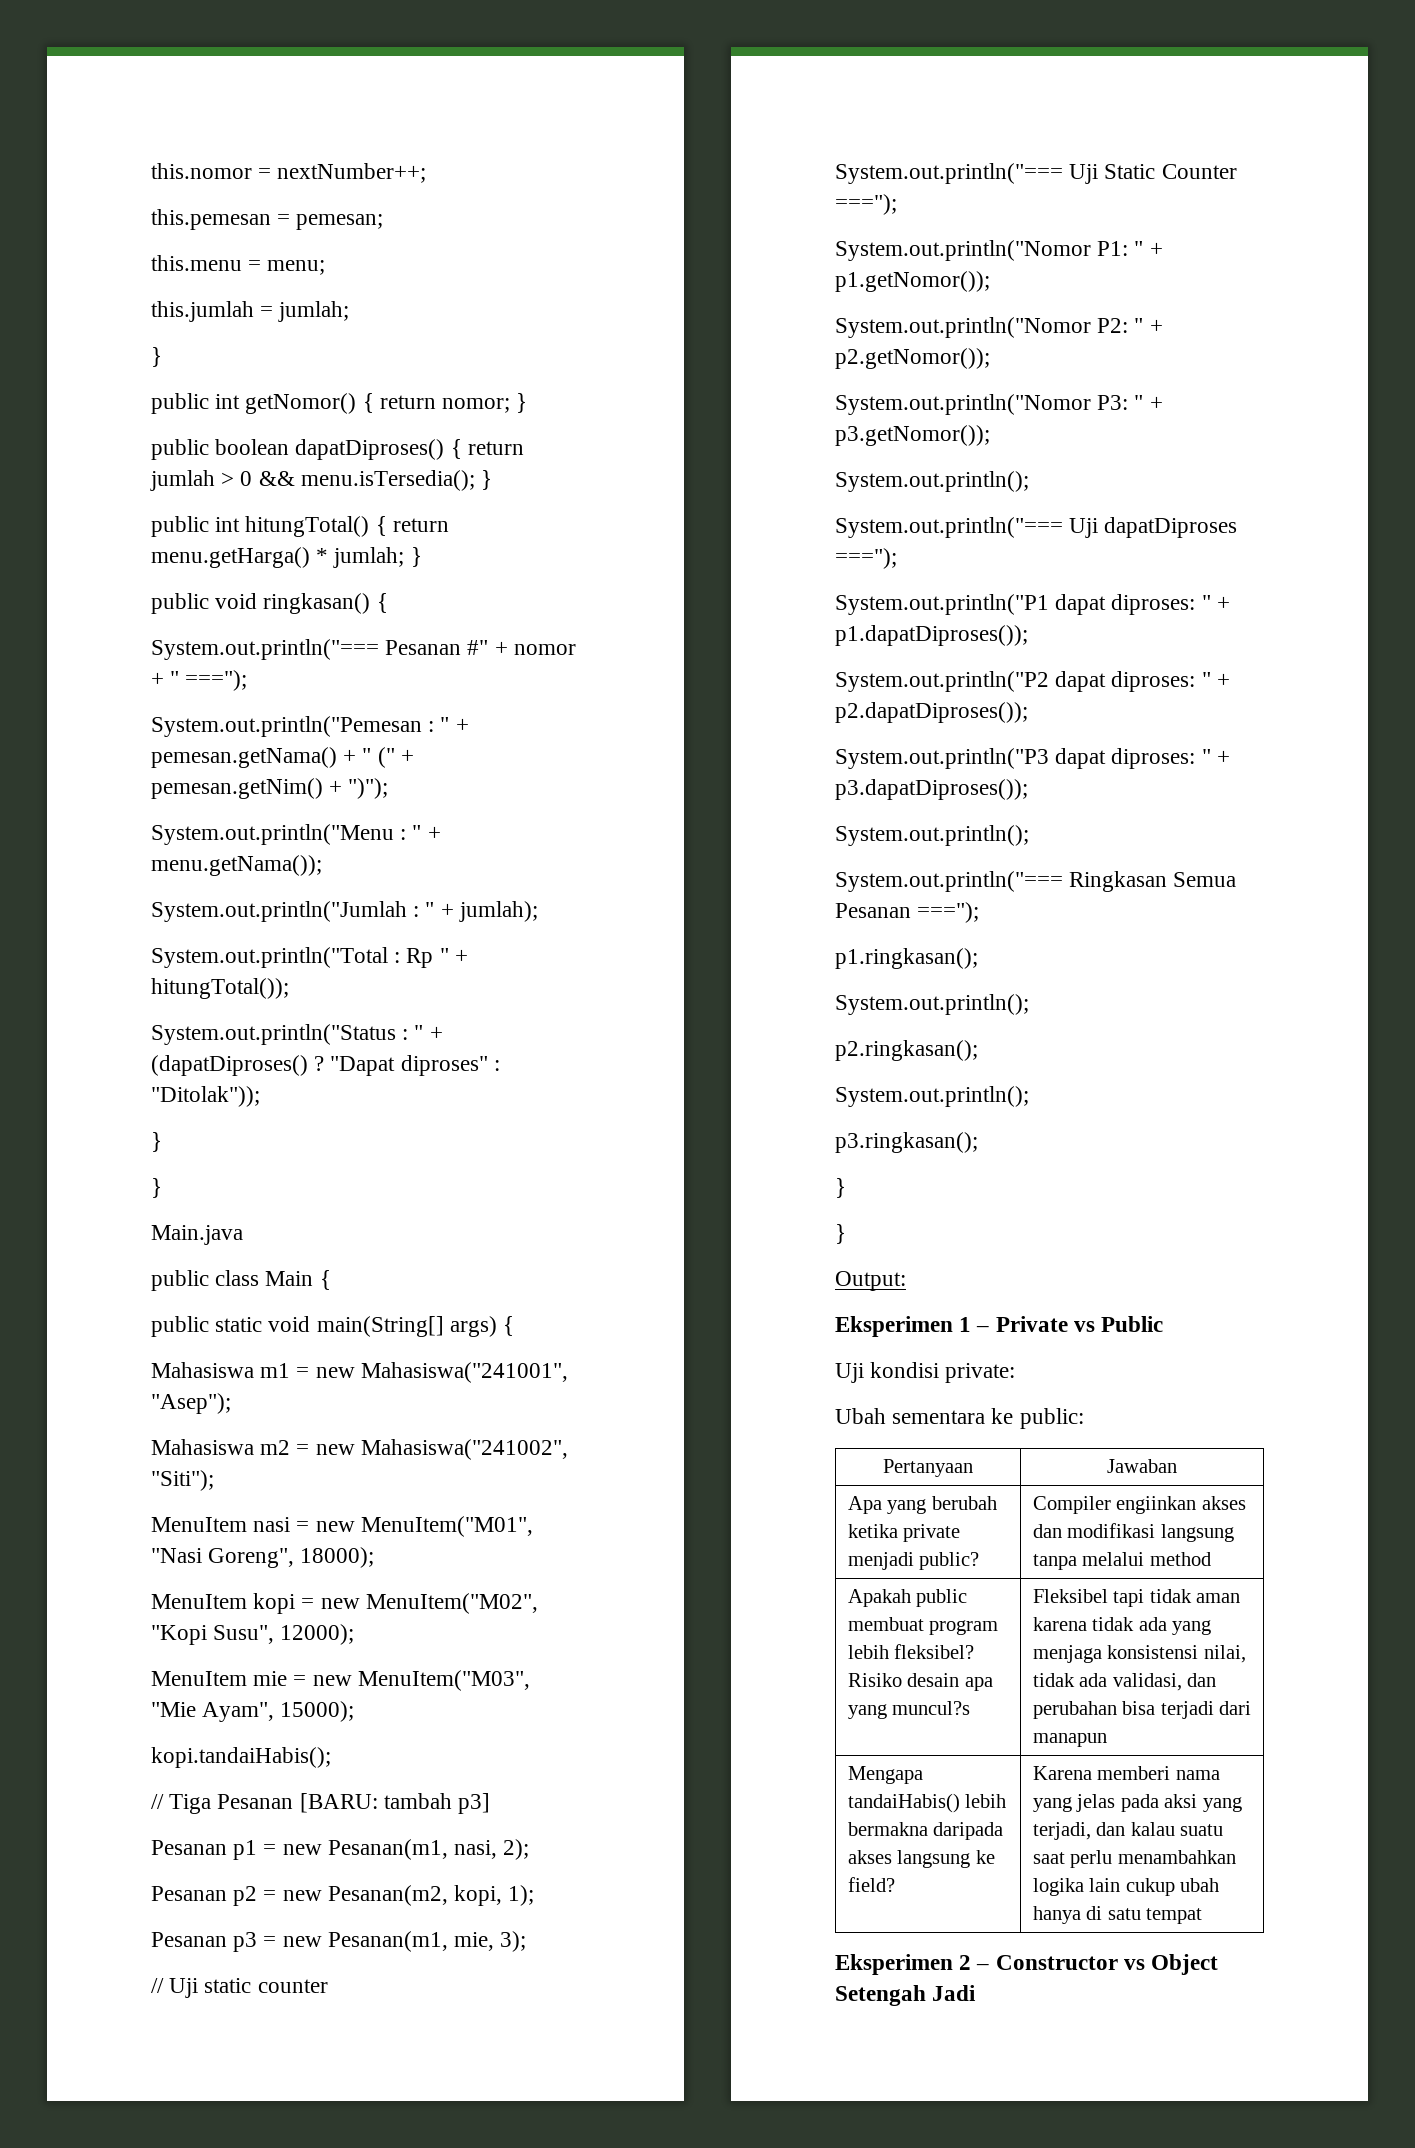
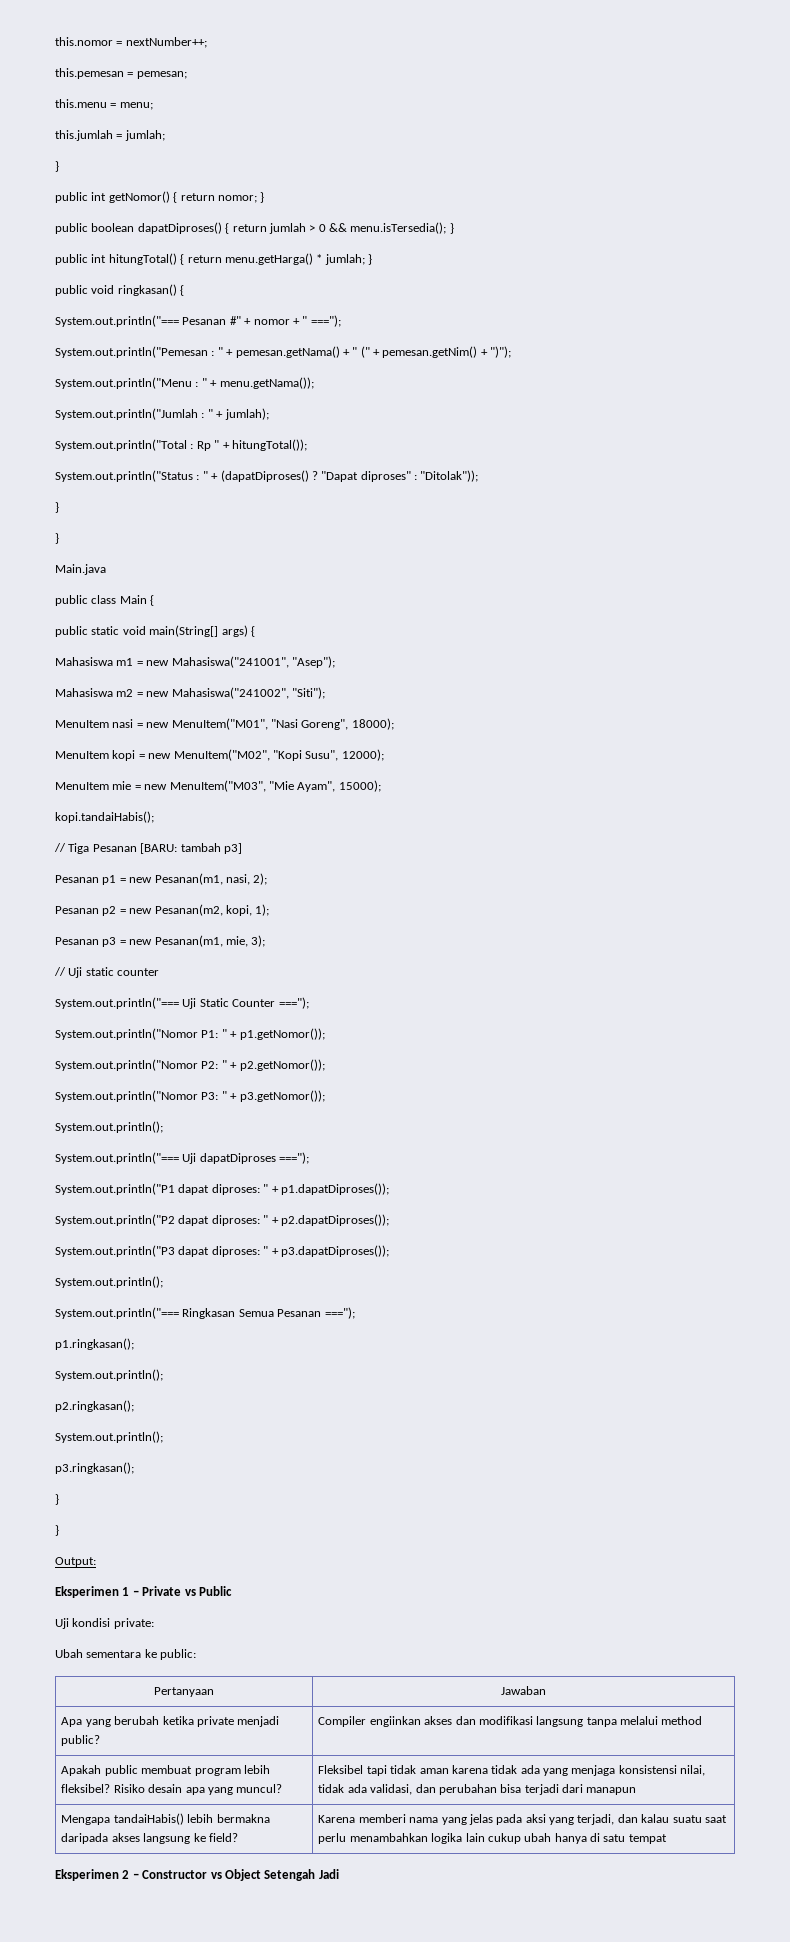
[892,1701,971,1715] muncul?s -> [236,1784,283,1793] muncul?

